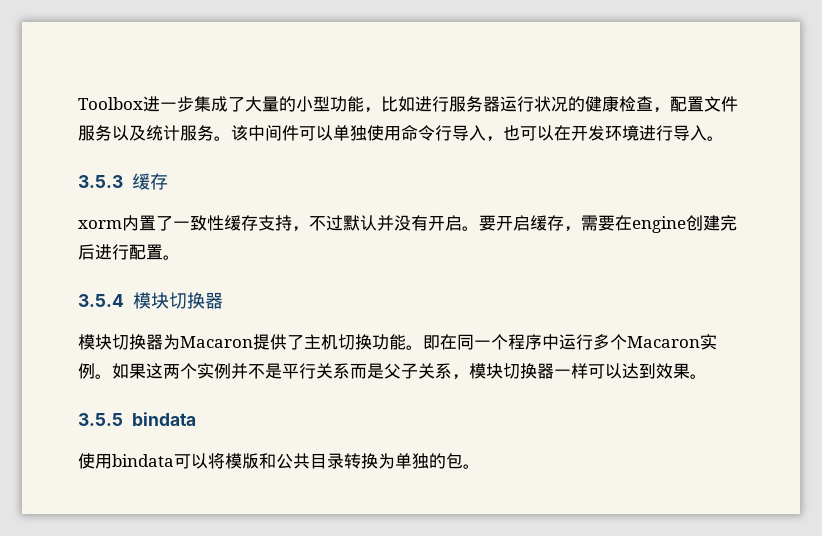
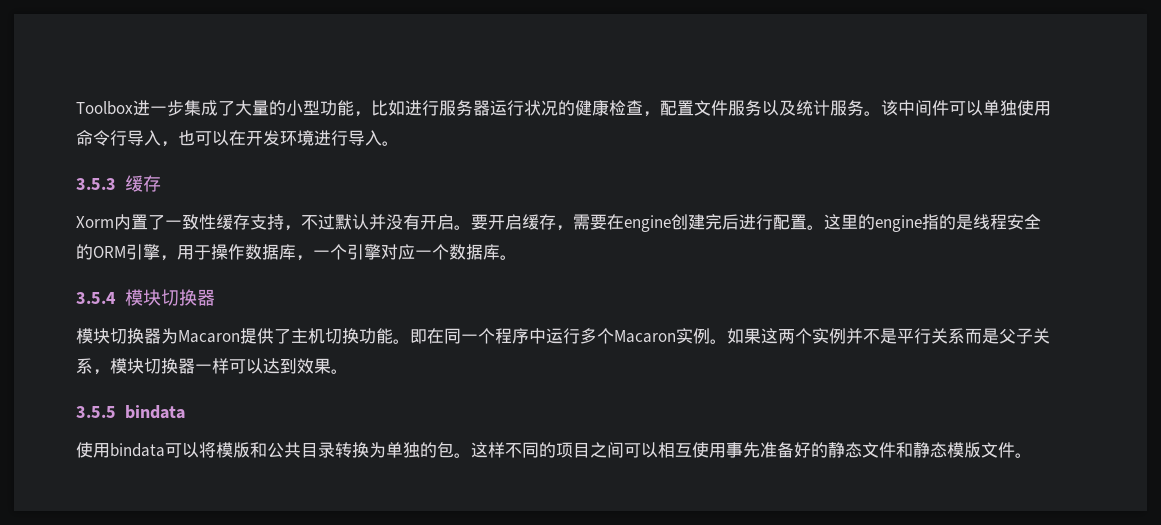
[78,220,122,229] xorm -> [76,216,114,228] Xorm
(180, 257) none -> [824,214,1041,232] [76,244,517,261] 这里的engine指的是线程安全的ORM引擎，用于操作数据库，一个引擎对应一个数据库。
(480, 466) none -> [471,442,1032,458] 这样不同的项目之间可以相互使用事先准备好的静态文件和静态模版文件。

